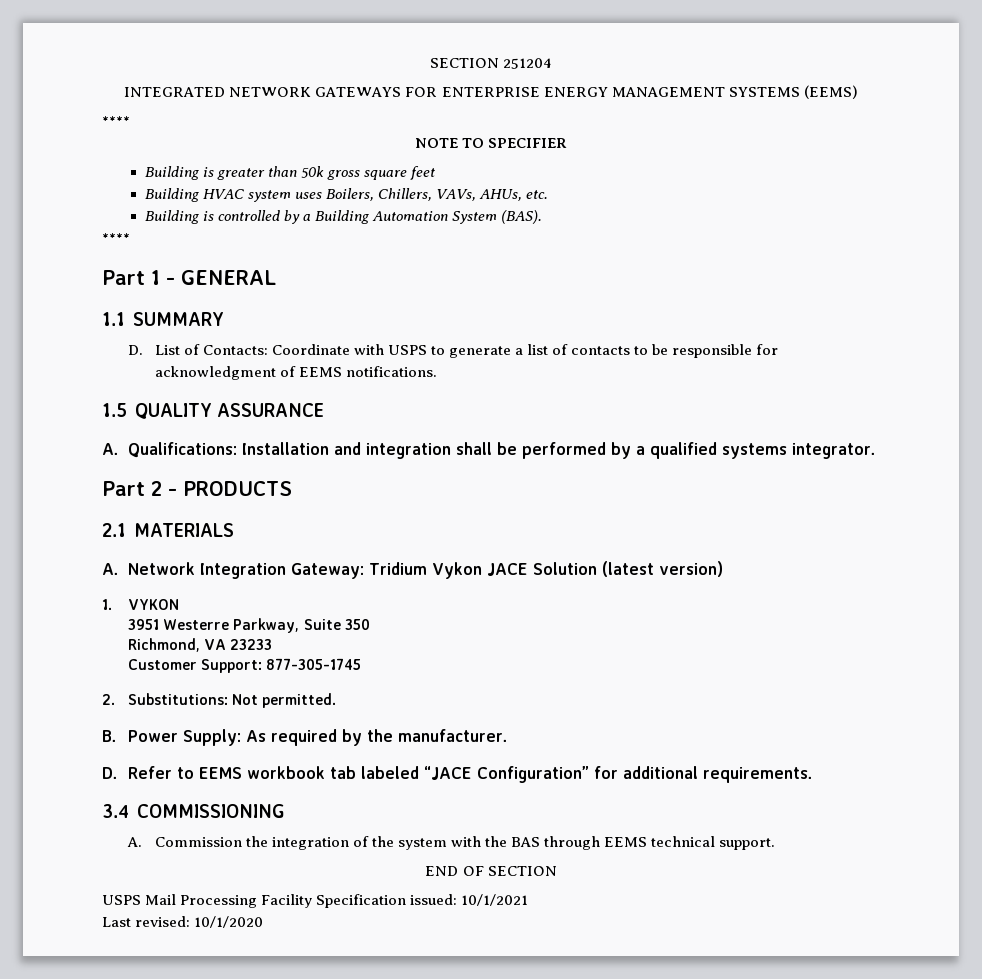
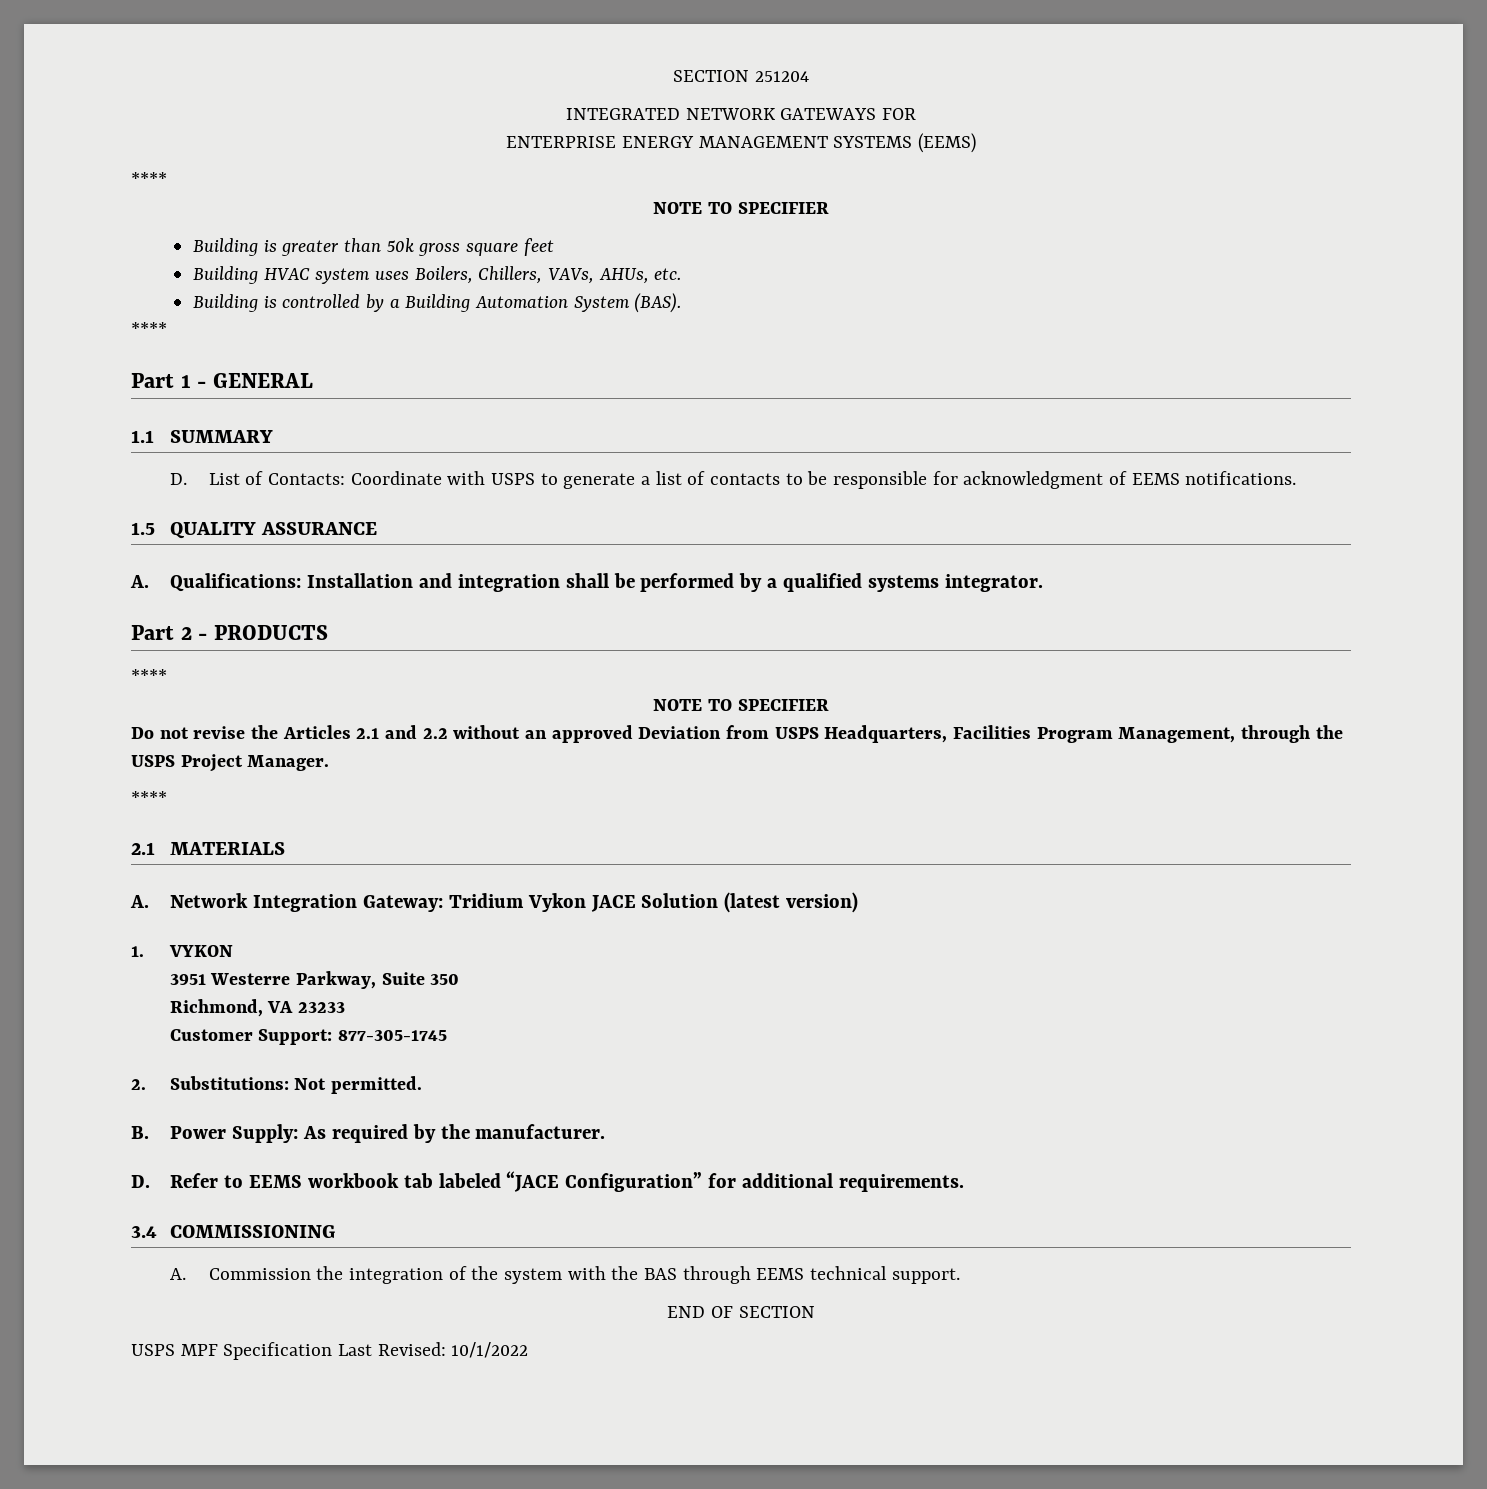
(438, 92) none -> (917, 114) //
(292, 488) none -> [131,669,167,683] [653,699,829,711] [131,725,1343,743] [131,754,330,772] [131,791,167,805] // **** // NOTE TO SPECIFIER // Do not revise the Articles 2.1 and 2.2 without an approved Deviation from USPS Headquarters, Facilities Program Management, through the USPS Project Manager. // ****
[145,894,529,908] [102,916,264,928] Mail Processing Facility Specification issued: 10/1/2021 // Last revised: 10/1/2020 -> [180,1342,529,1360] MPF Specification Last Revised: 10/1/2022

